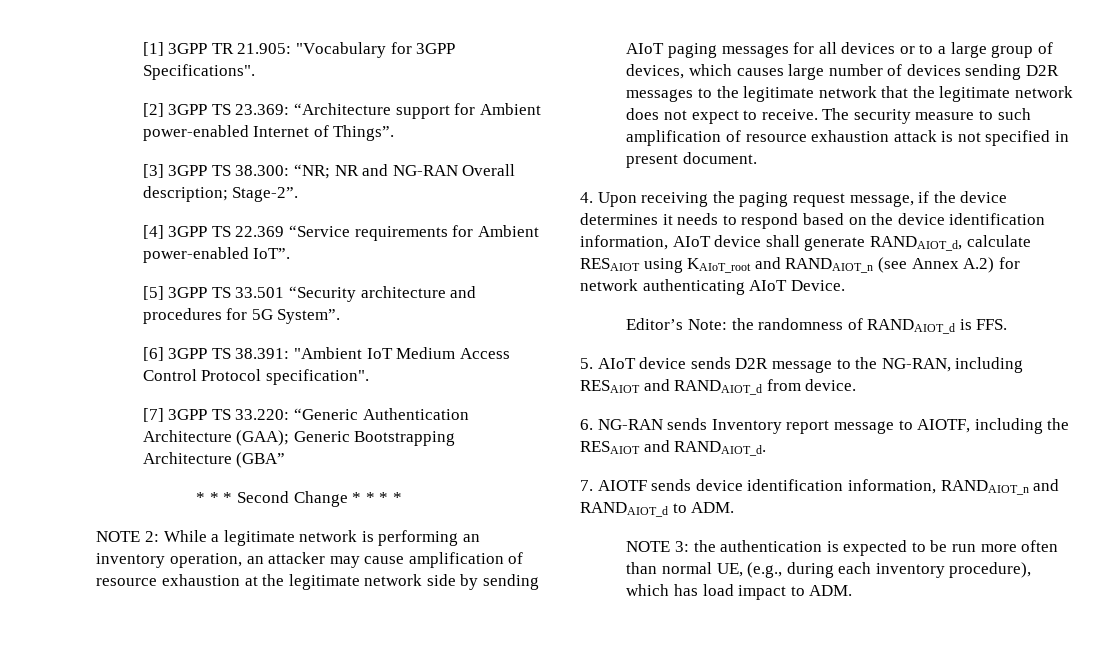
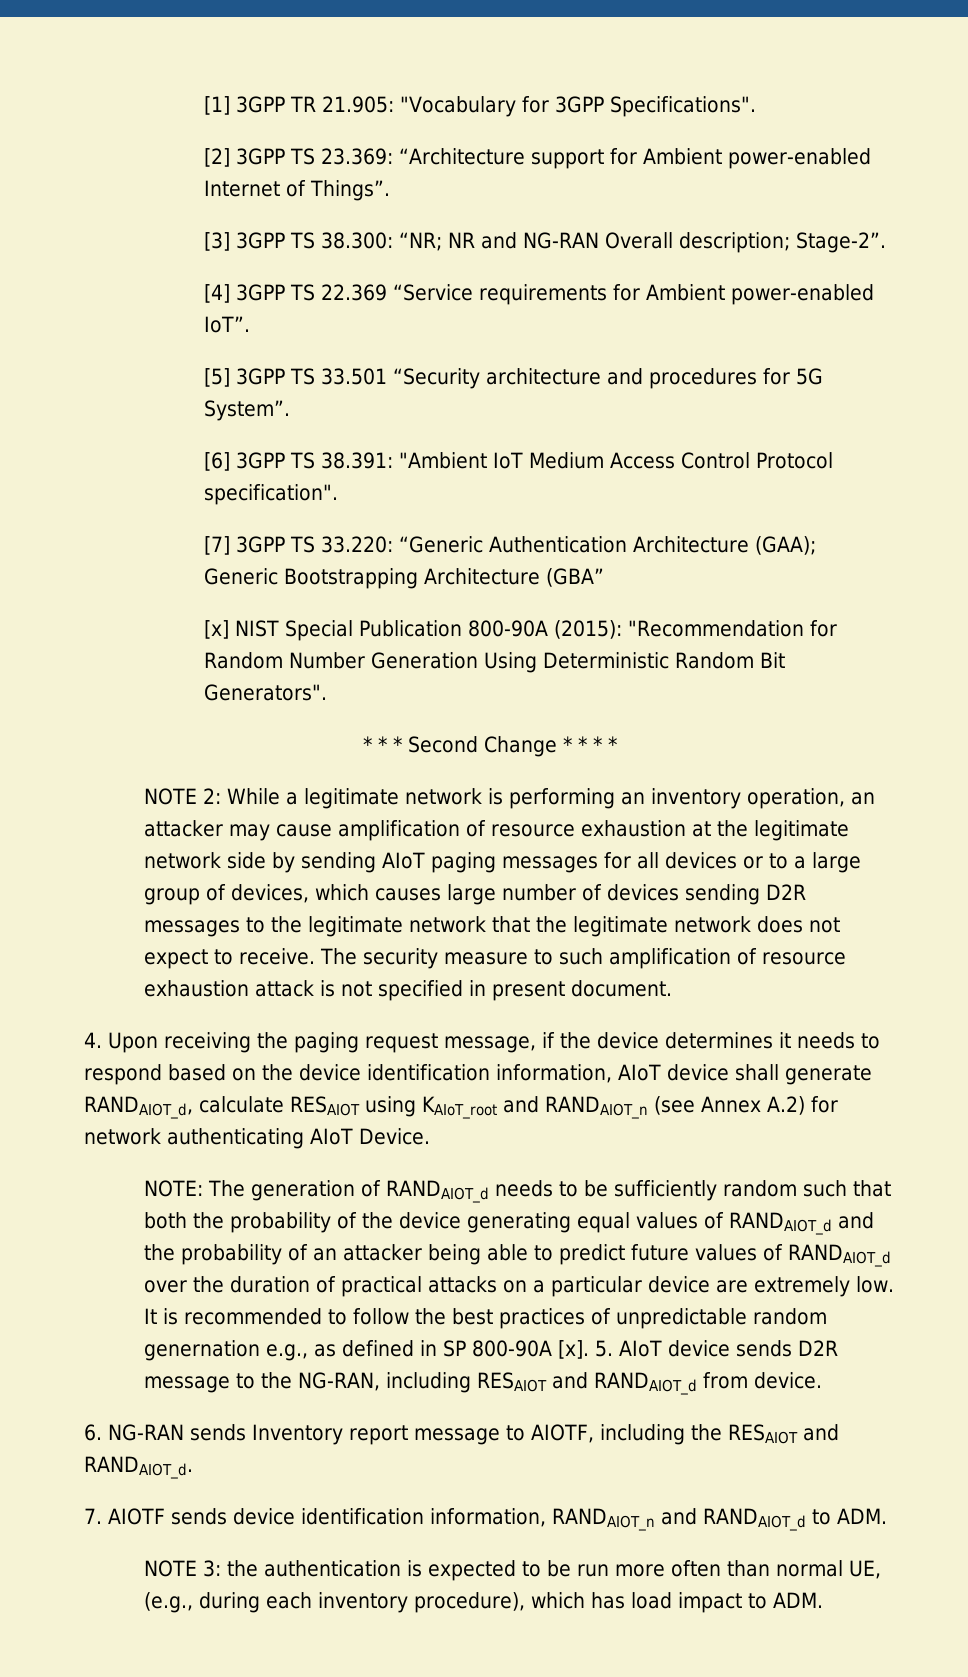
(286, 460) none -> [204,620,838,641] [204,652,786,673] [204,684,328,701] // [x] NIST Special Publication 800-90A (2015): "Recommendation for Random Number Generation Using Deterministic Random Bit Generators".
[626,318,1008,334] Editor’s Note: the randomness of RANDAIOT_d is FFS. // -> [144,1180,892,1203] [144,1212,875,1235] [144,1244,892,1267] [144,1276,895,1297] [144,1308,828,1329] [144,1340,590,1361] NOTE: The generation of RANDAIOT_d needs to be sufficiently random such that both the probability of the device generating equal values of RANDAIOT_d and the probability of an attacker being able to predict future values of RANDAIOT_d over the duration of practical attacks on a particular device are extremely low. It is recommended to follow the best practices of unpredictable random genernation e.g., as defined in SP 800-90A [x].

